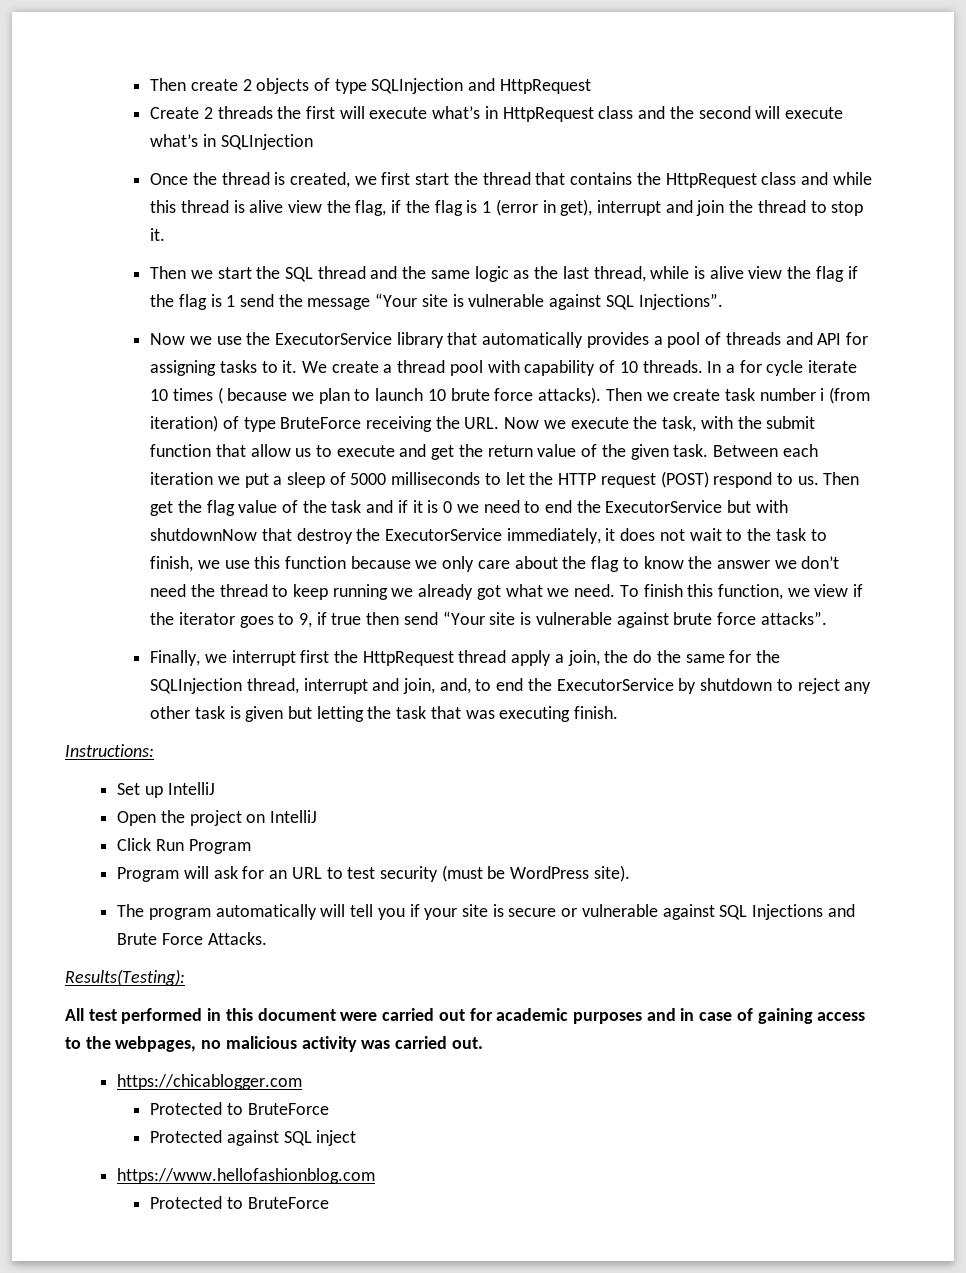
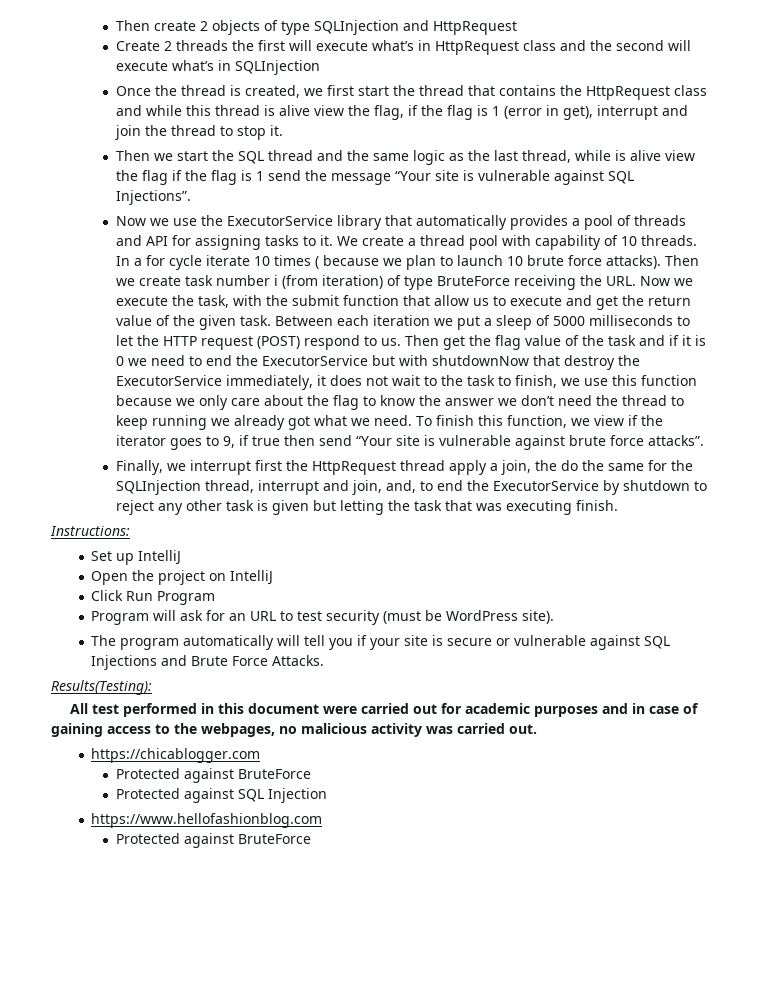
[226,1103,243,1115] to -> [183,768,234,783] against
[316,1130,357,1146] inject -> [267,788,327,803] Injection
[226,1197,243,1209] to -> [183,833,234,848] against

